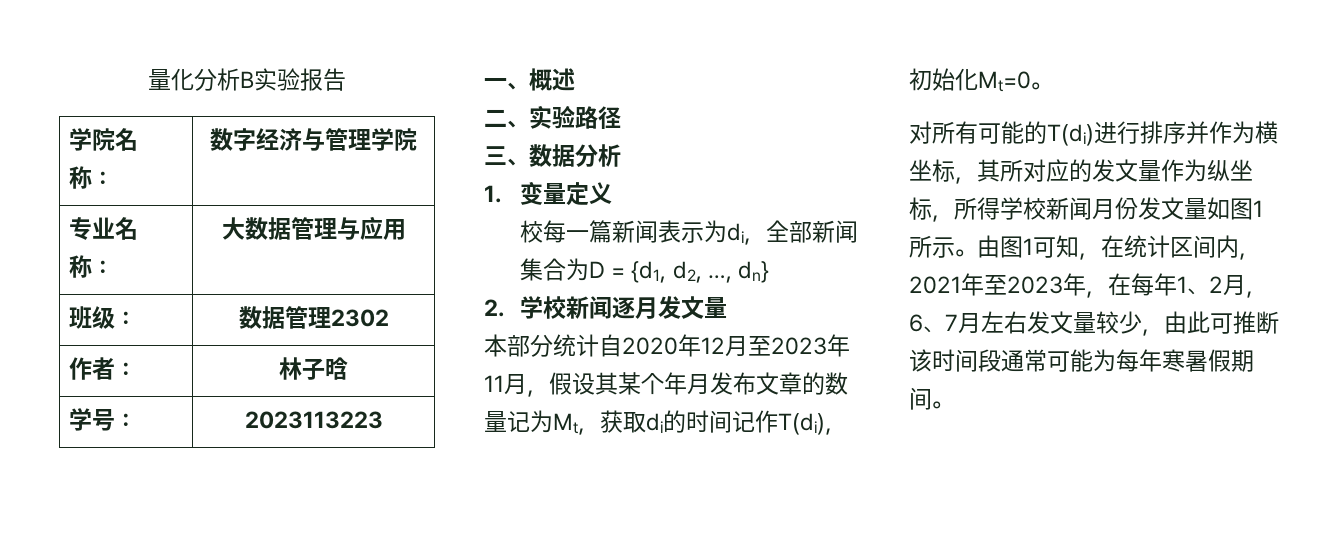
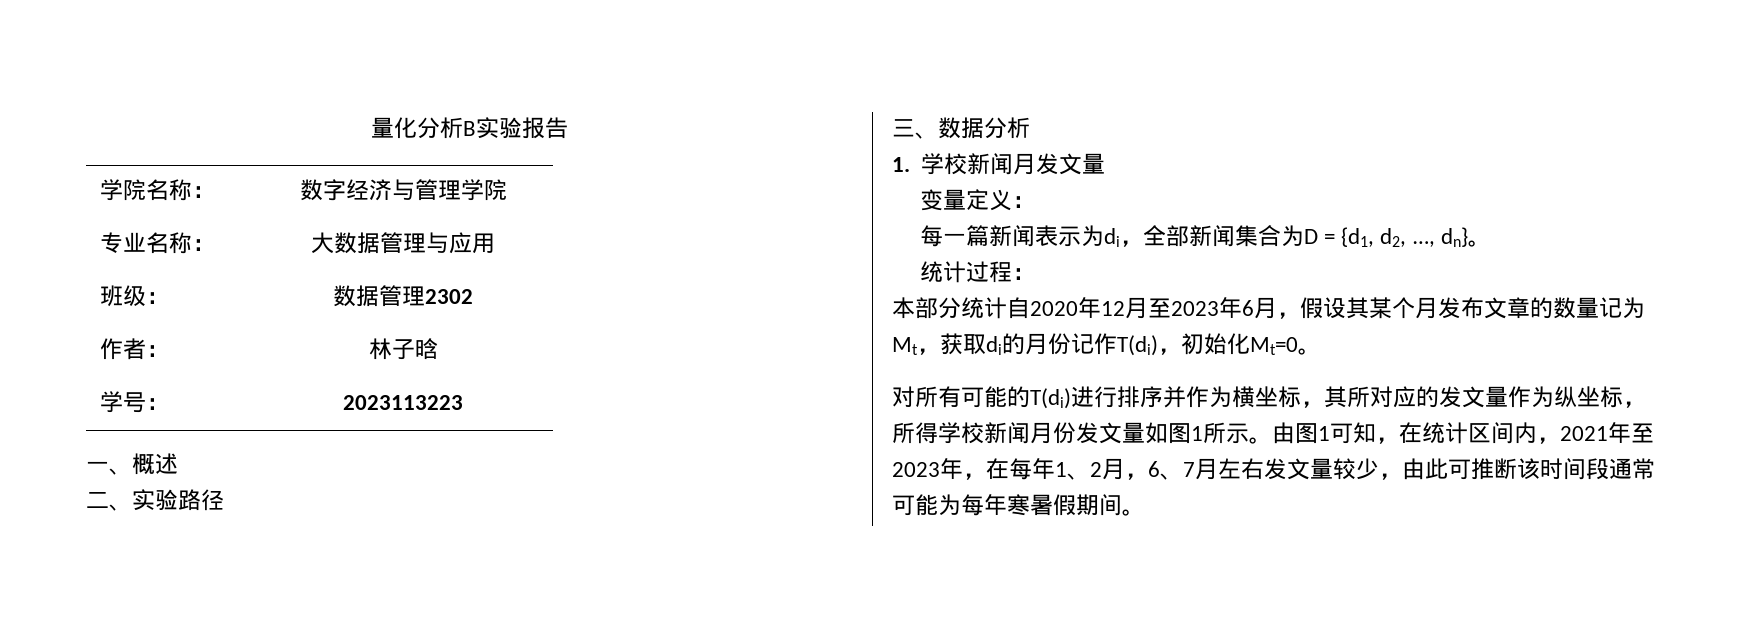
(501, 194) none -> [921,153,1106,175] 学校新闻月发文量 //
[519,220,543,243] // 校 -> [1011,196,1035,208] ： //
[484,296,727,319] // 2.学校新闻逐月发文量 -> [1467,240,1491,247] [919,261,1035,283] 。 // 统计过程：
[484,375,504,392] 11 -> [1242,300,1254,316] 6
[664,372,687,395] 年 -> (1415, 308) none
[686,410,732,433] 时间 -> [1025,333,1071,355] 月份

